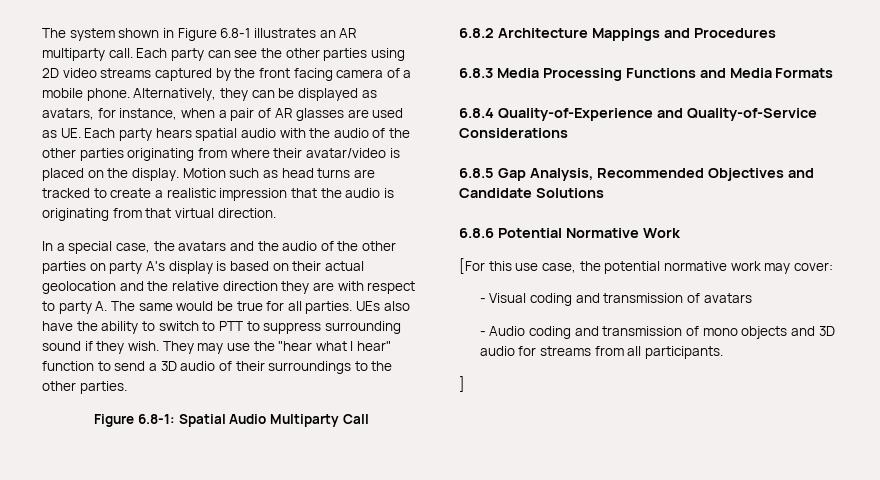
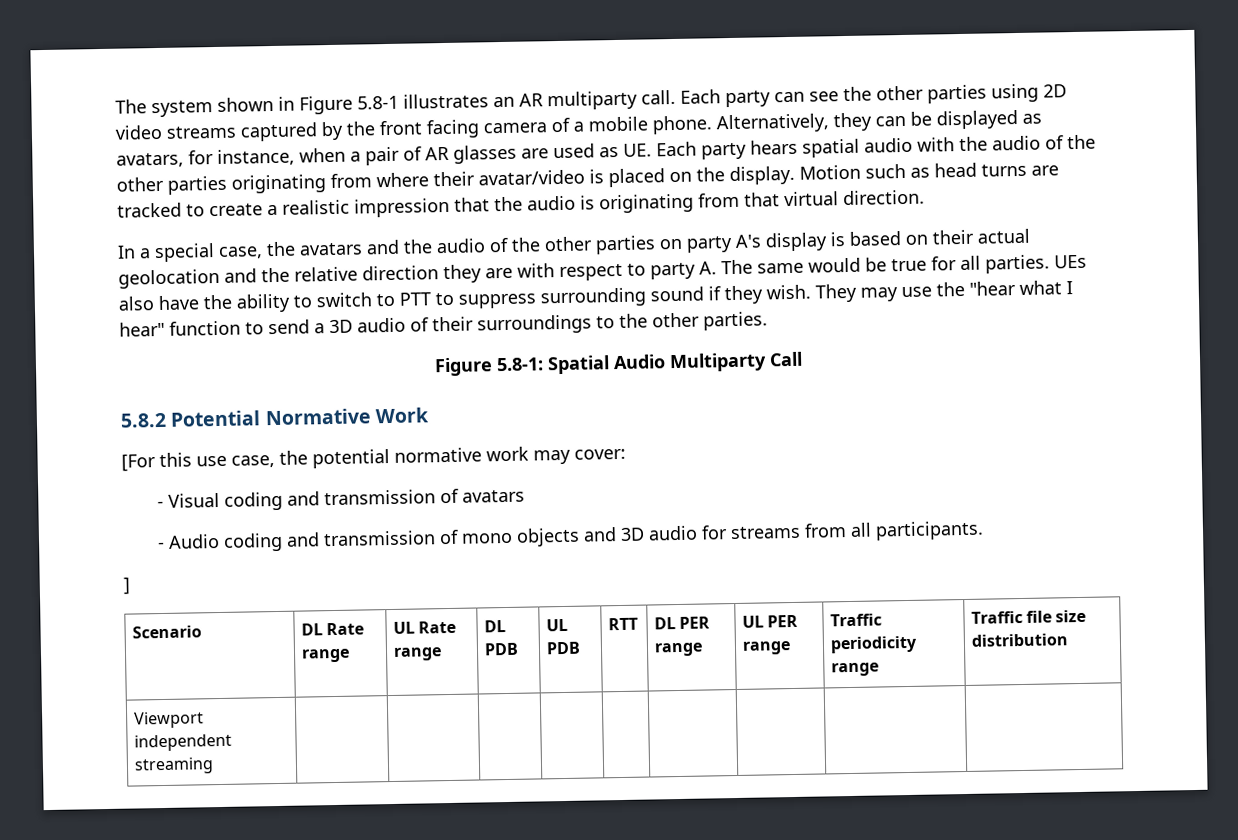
[220,28,251,38] 6.8-1 -> [357,95,399,110] 5.8-1
[138,414,176,424] 6.8-1: -> [495,357,544,372] 5.8-1:
[459,28,776,41] [459,68,834,81] [459,108,817,121] [459,128,568,138] [459,168,814,181] [459,188,604,198] [459,228,494,238] 6.8.2 Architecture Mappings and Procedures // 6.8.3 Media Processing Functions and Media Formats // 6.8.4 Quality-of-Experience and Quality-of-Service Considerations // 6.8.5 Gap Analysis, Recommended Objectives and Candidate Solutions // 6.8.6 -> [120,412,167,428] 5.8.2
(465, 384) none -> [131,625,202,639] [300,622,365,636] [300,648,350,663] [392,620,457,634] [392,647,442,661] [483,620,506,633] [483,642,519,656] [545,618,568,632] [545,641,581,655] [607,617,638,631] [653,616,711,630] [653,642,703,657] [741,614,799,628] [741,641,791,655] [829,613,882,627] [829,635,918,654] [830,662,879,677] [970,609,1087,624] [970,633,1068,647] [133,711,204,729] [133,733,232,752] [133,757,214,775] // Scenario | DL Rate range | UL Rate range | DL PDB | UL PDB | RTT | DL PER range | UL PER range | Traffic periodicity range | Traffic file size distribution // Viewport independent streaming | | | | | | | | |

